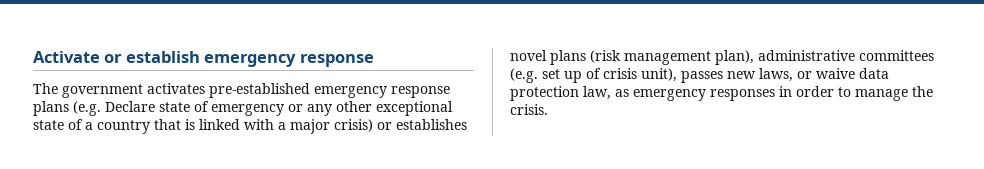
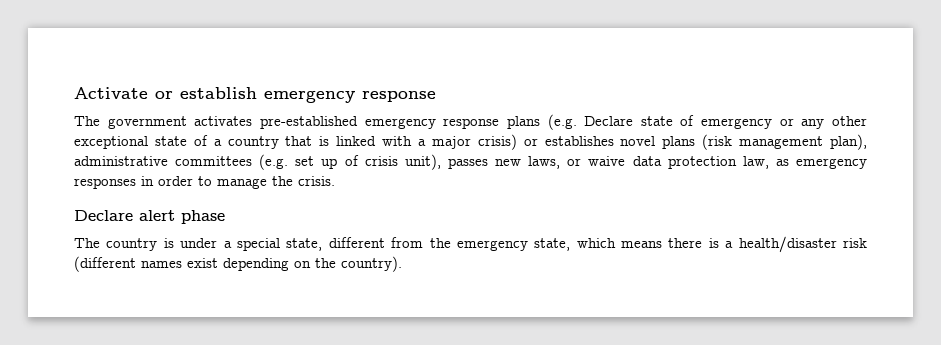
(548, 109) none -> [74,210,225,224] [74,236,868,253] [74,256,402,272] // Declare alert phase // The country is under a special state, different from the emergency state, which means there is a health/disaster risk (different names exist depending on the country).

